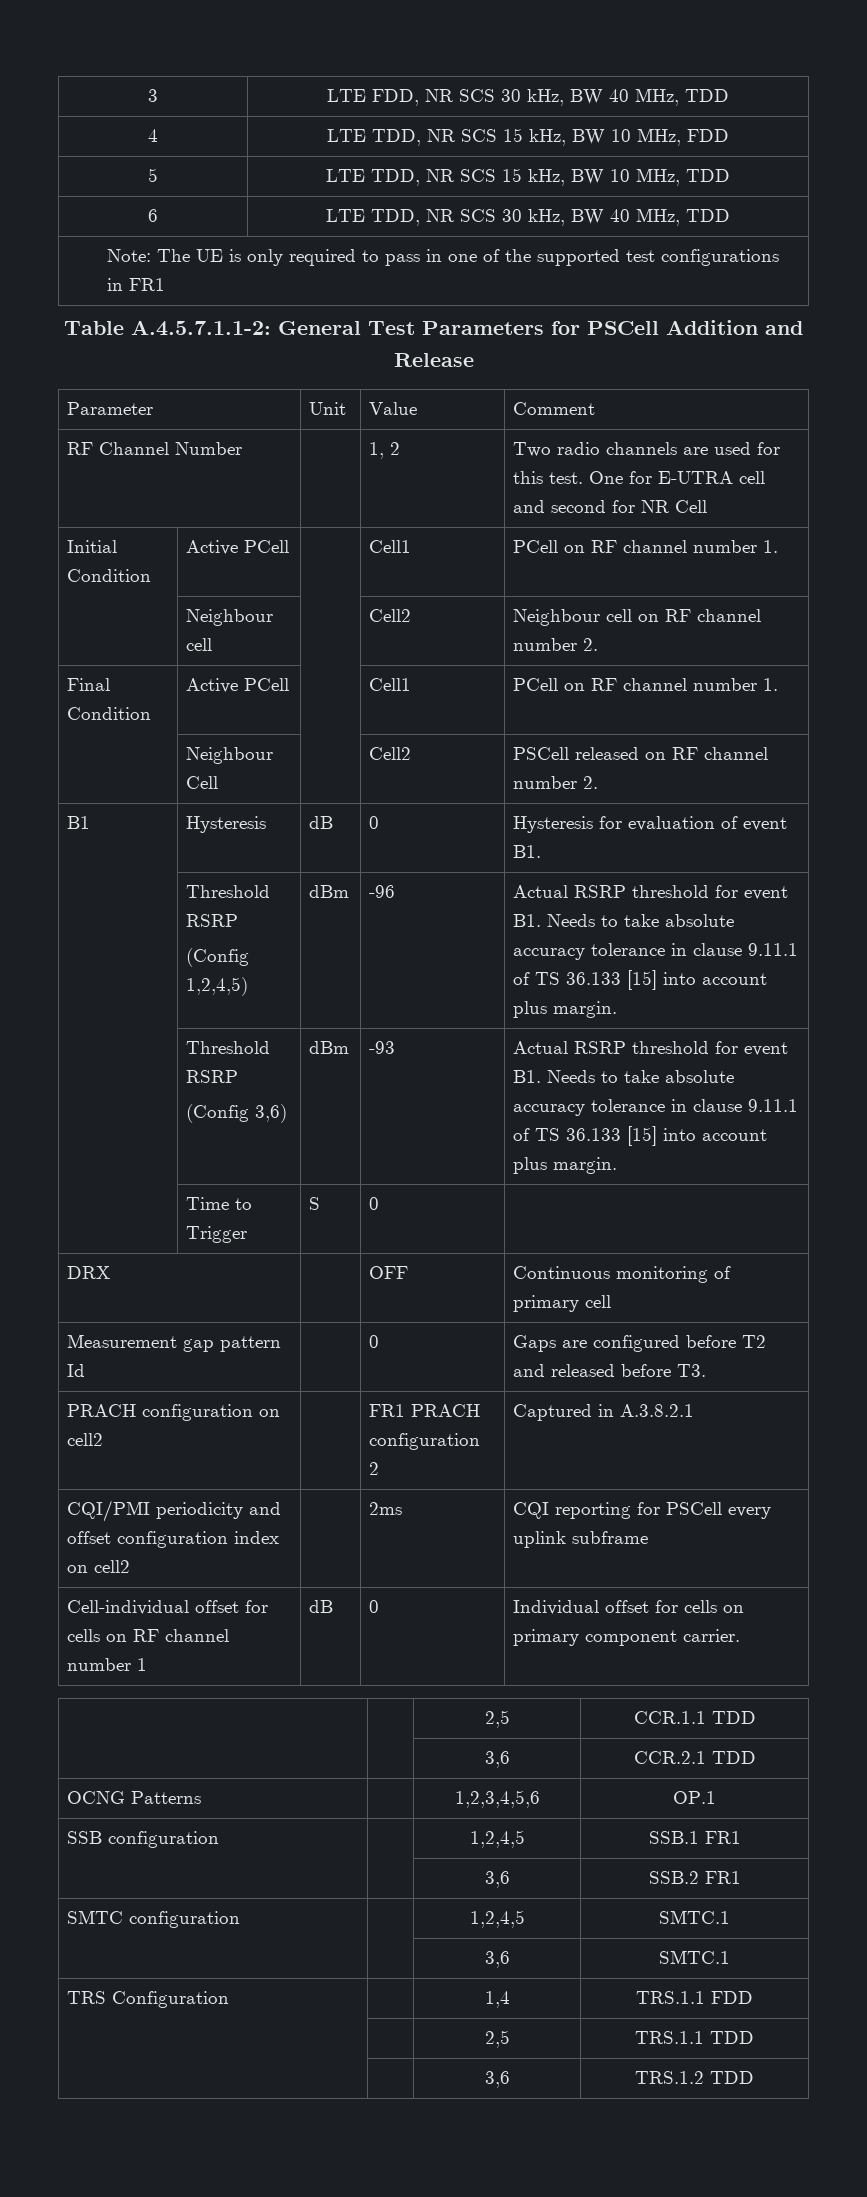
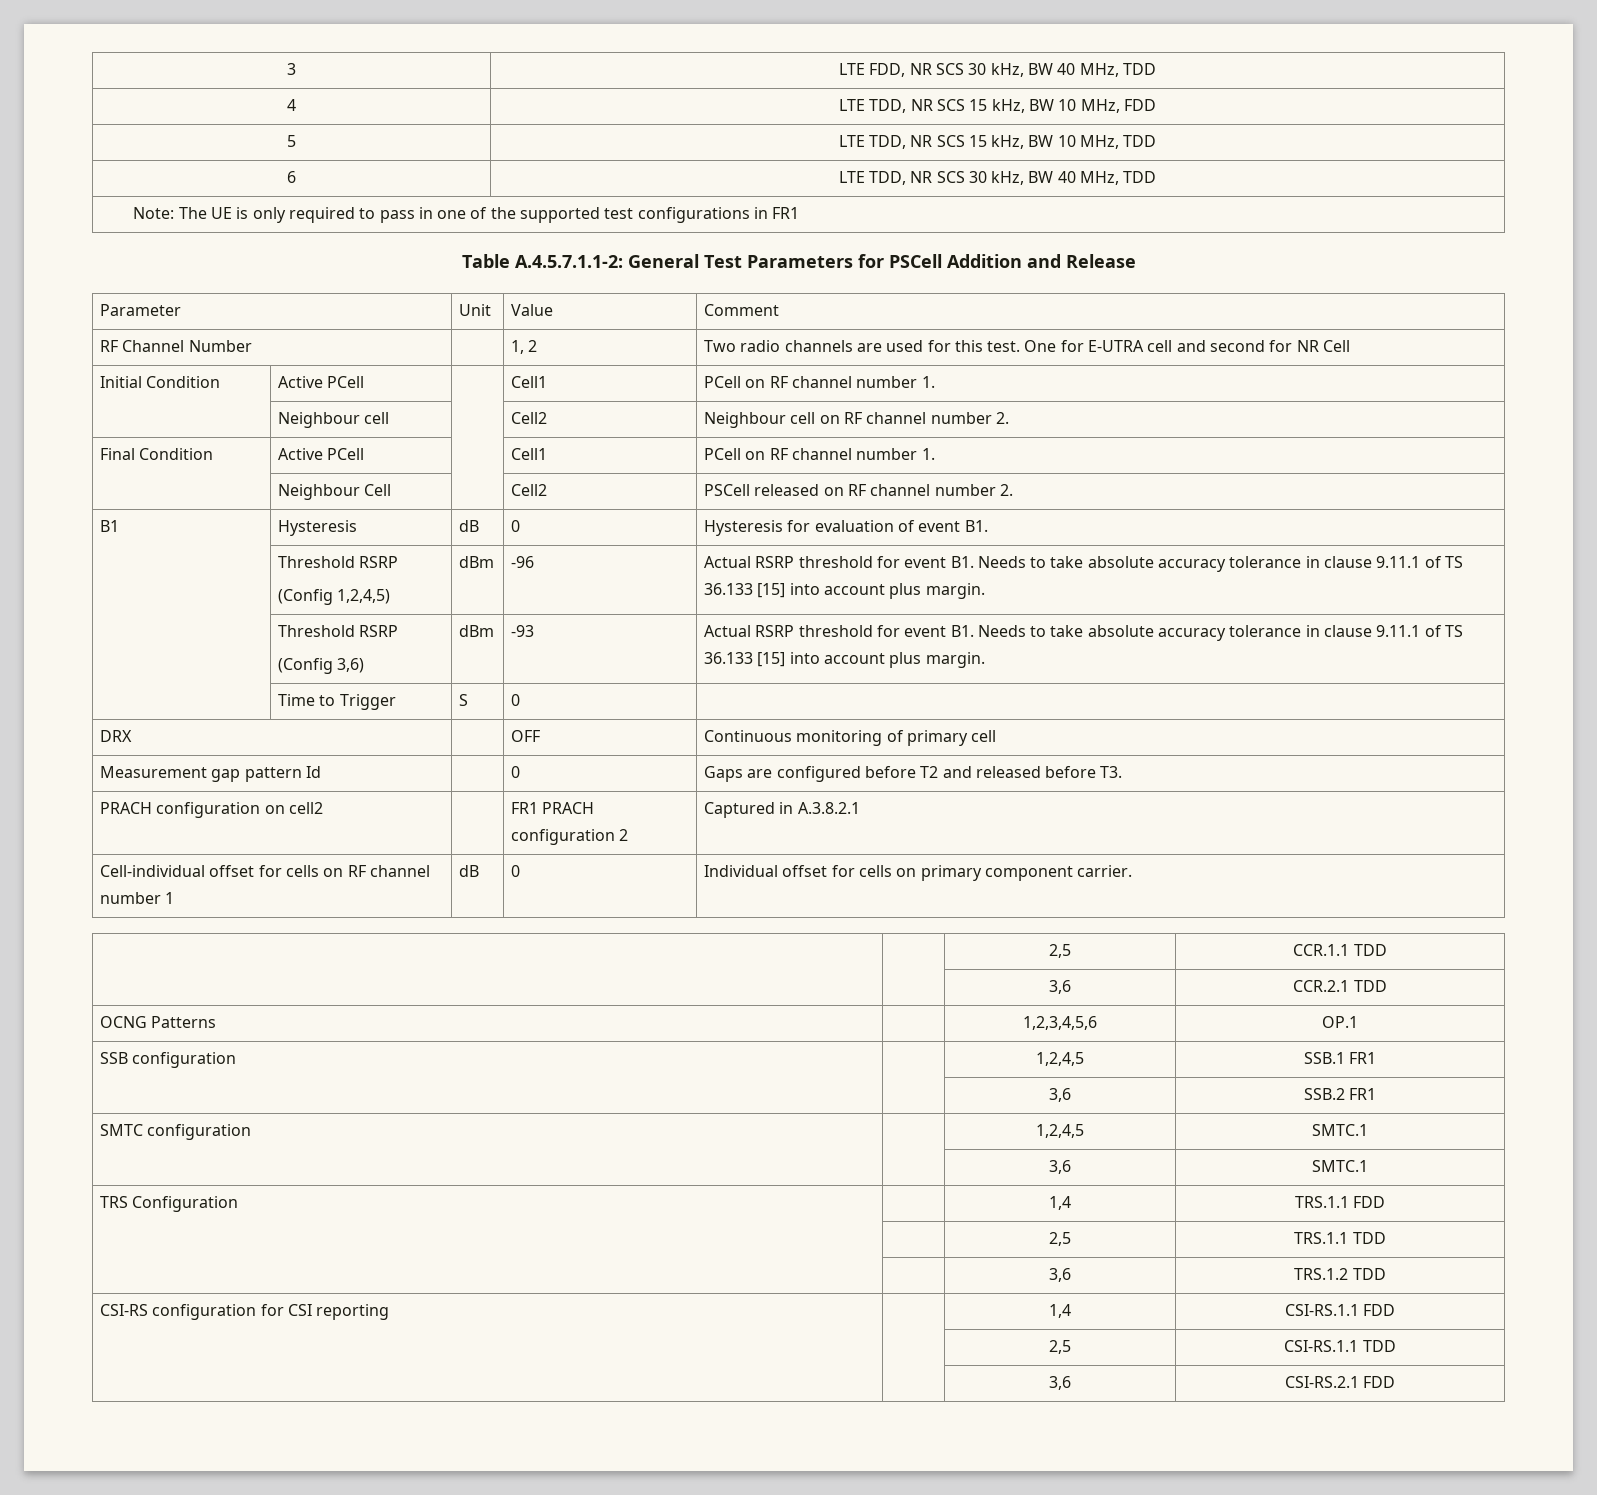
[67,1500,282,1522] [67,1531,280,1548] [67,1560,131,1573] [369,1502,403,1515] [513,1502,772,1519] [513,1531,649,1548] // CQI/PMI periodicity and offset configuration index on cell2 | | 2ms | CQI reporting for PSCell every uplink subframe -> (860, 808) none
(754, 2077) none -> [99,1304,390,1320] [1049,1304,1071,1318] [1284,1304,1396,1316] [1049,1340,1071,1354] [1284,1340,1396,1352] [1049,1376,1071,1390] [1284,1376,1396,1388] // CSI-RS configuration for CSI reporting | | 1,4 | CSI-RS.1.1 FDD // | | 2,5 | CSI-RS.1.1 TDD // | | 3,6 | CSI-RS.2.1 FDD

